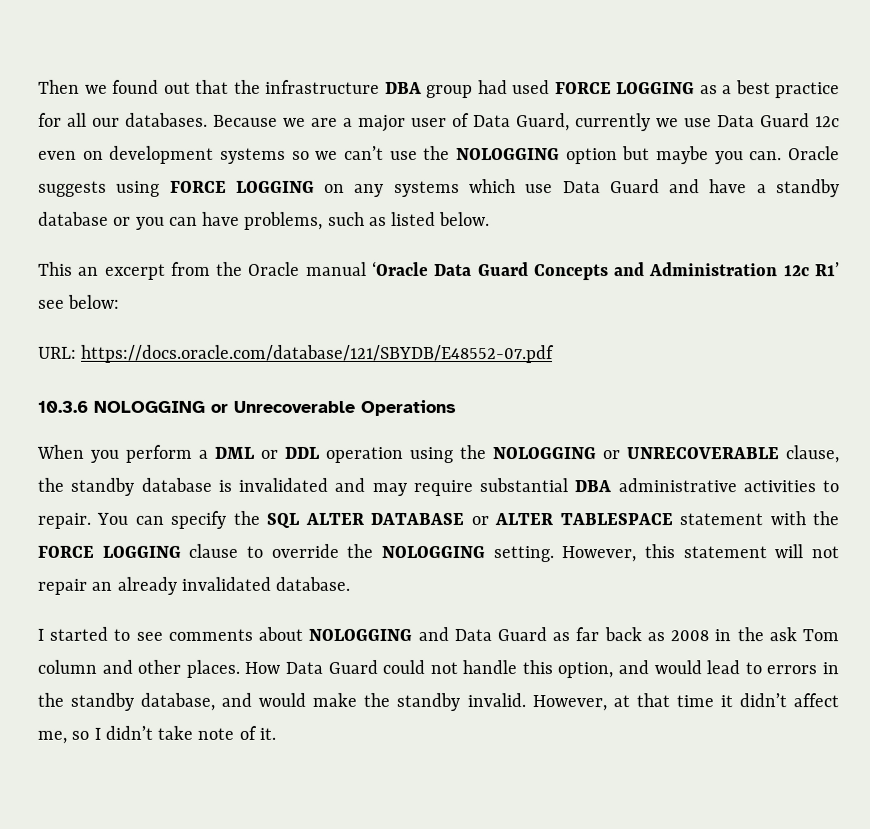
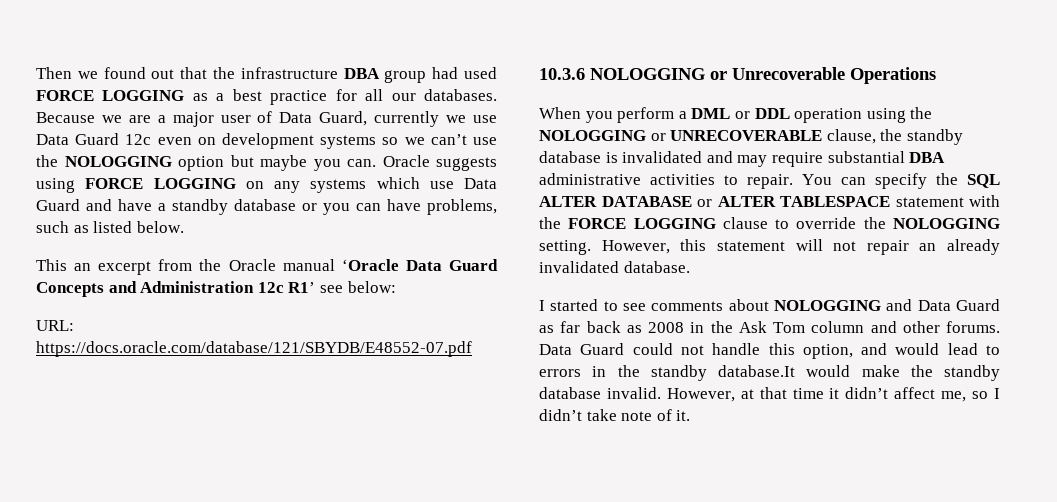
[768,627,797,642] ask -> [738,321,767,333] Ask
[185,659,281,678] places. How -> [946,321,1000,333] forums.
[140,692,253,711] database, and -> [718,365,795,377] database.It
(461, 702) none -> [539,387,601,399] database

